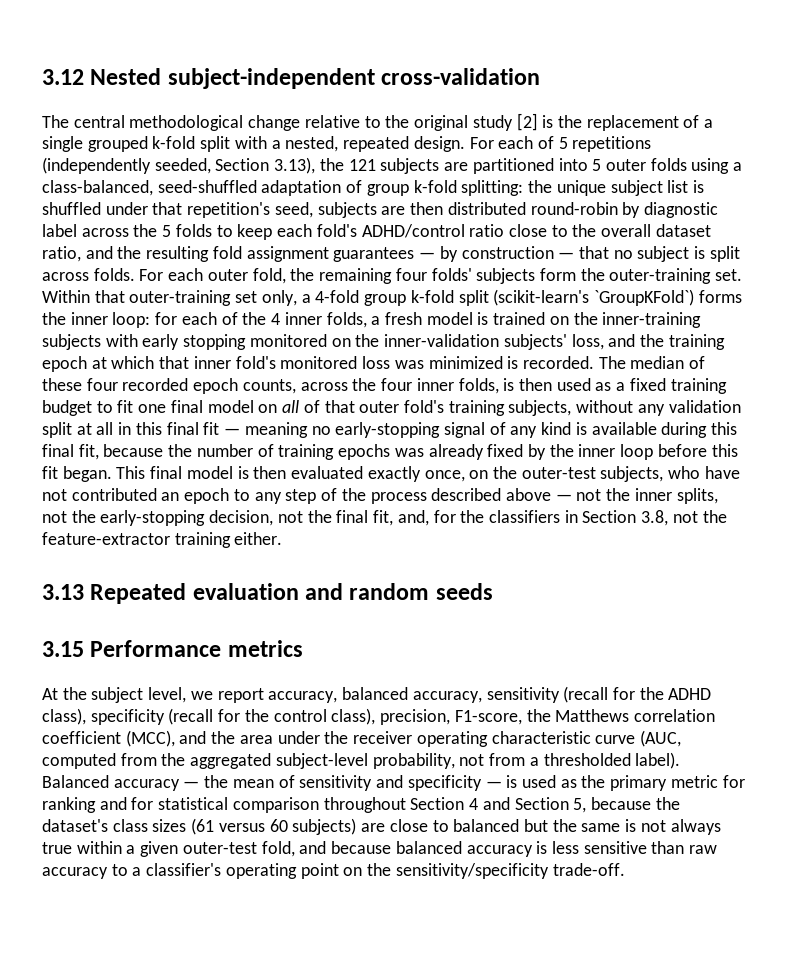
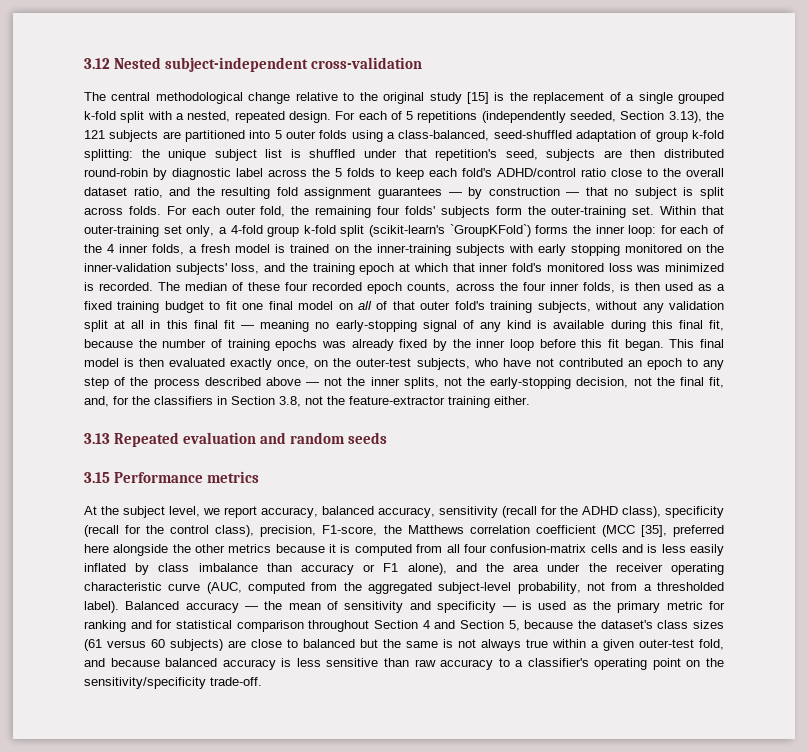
[516,113,538,131] [2] -> [466,92,489,104] [15]
[125,730,175,747] (MCC), -> [601,525,725,537] [84,544,725,556] [84,563,447,575] (MCC [35], preferred here alongside the other metrics because it is computed from all four confusion-matrix cells and is less easily inflated by class imbalance than accuracy or F1 alone),

